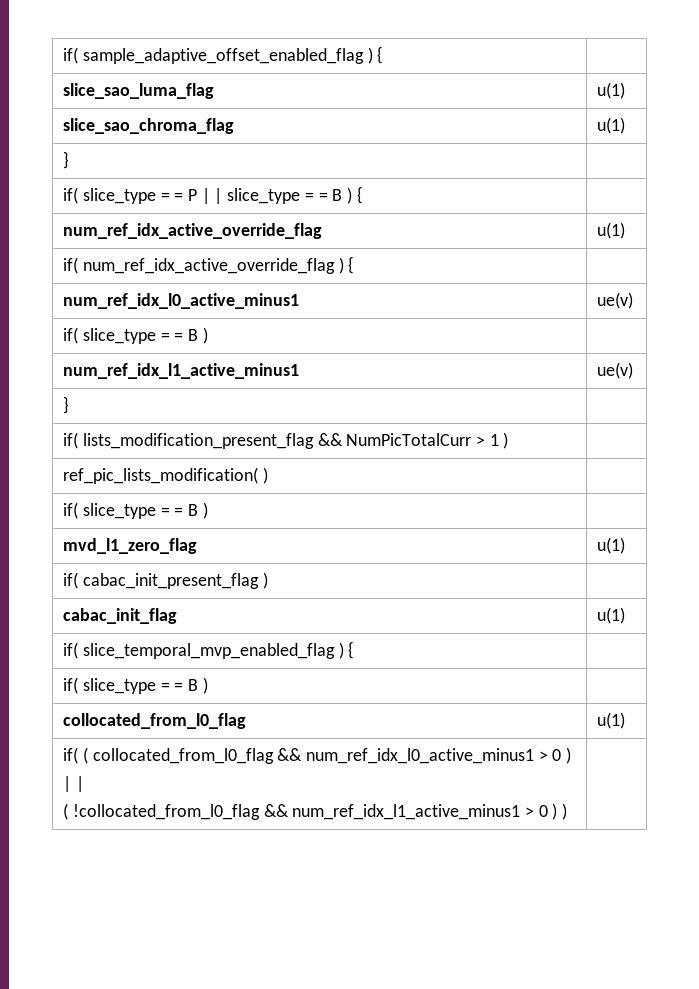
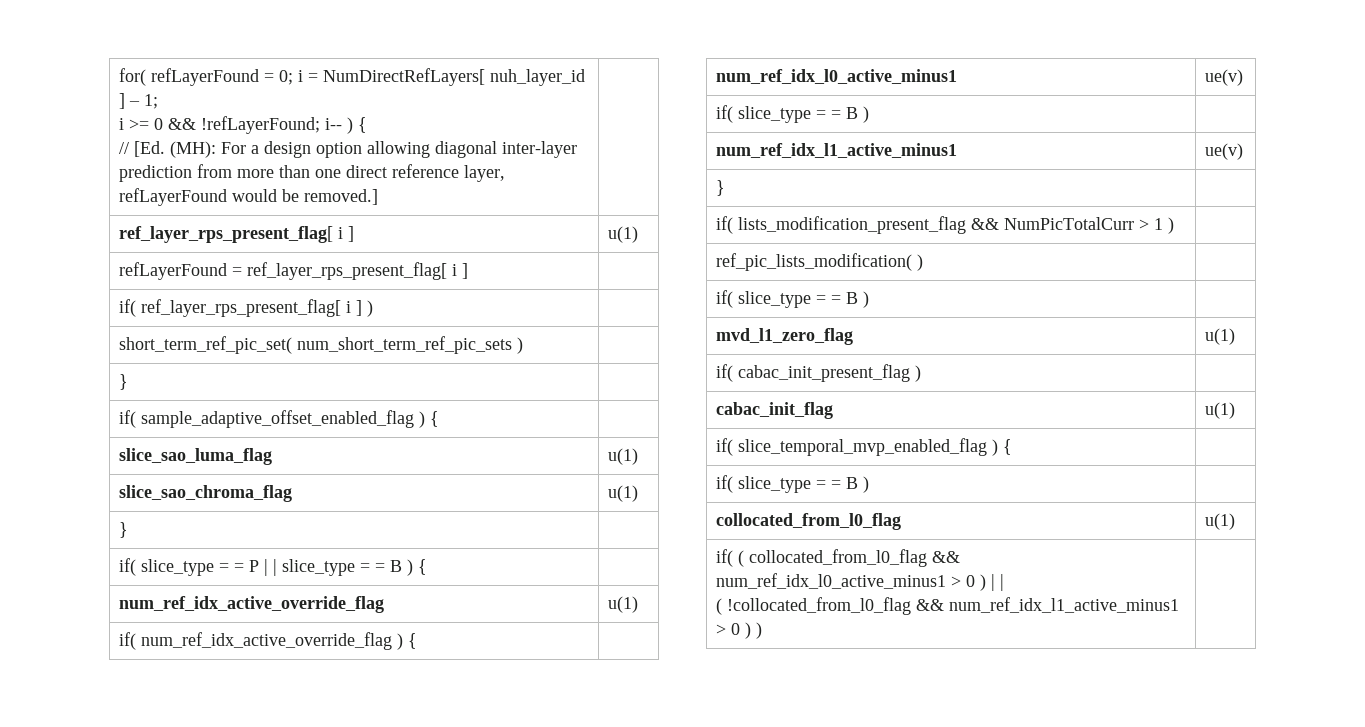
(63, 55) none -> [119,68,586,86] [119,93,159,109] [119,116,368,134] [119,141,578,158] [119,164,506,182] [119,188,379,206] [119,226,355,243] [608,226,639,243] [119,262,469,280] [119,299,374,317] [119,336,524,354] [119,374,129,390] for( refLayerFound = 0; i = NumDirectRefLayers[ nuh_layer_id ] – 1; // i >= 0 && !refLayerFound; i-- ) { // // [Ed. (MH): For a design option allowing diagonal inter-layer prediction from more than one direct reference layer, refLayerFound would be removed.] | // ref_layer_rps_present_flag[ i ] | u(1) // refLayerFound = ref_layer_rps_present_flag[ i ] | // if( ref_layer_rps_present_flag[ i ] ) | // short_term_ref_pic_set( num_short_term_ref_pic_sets ) | // } | //

